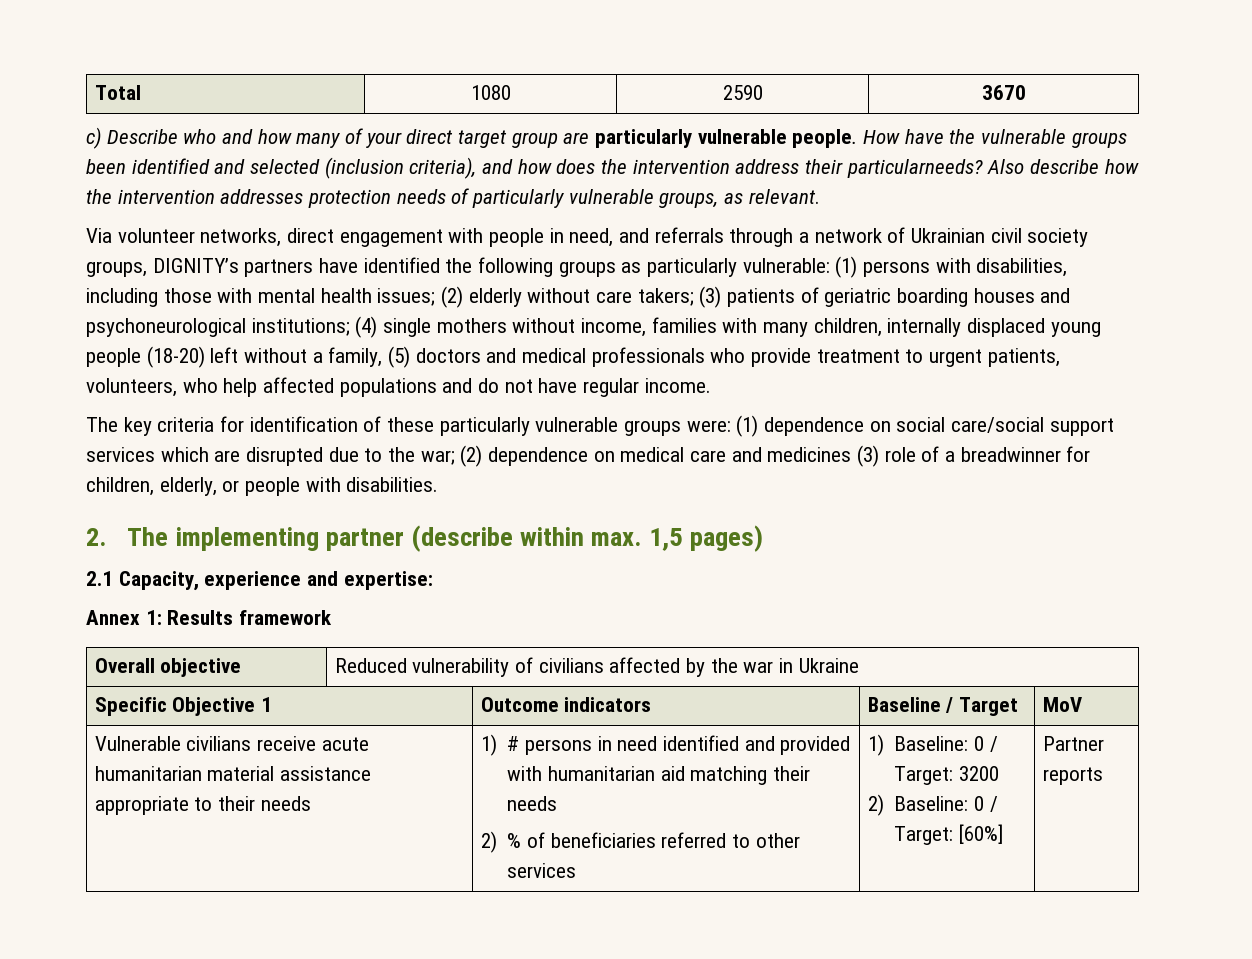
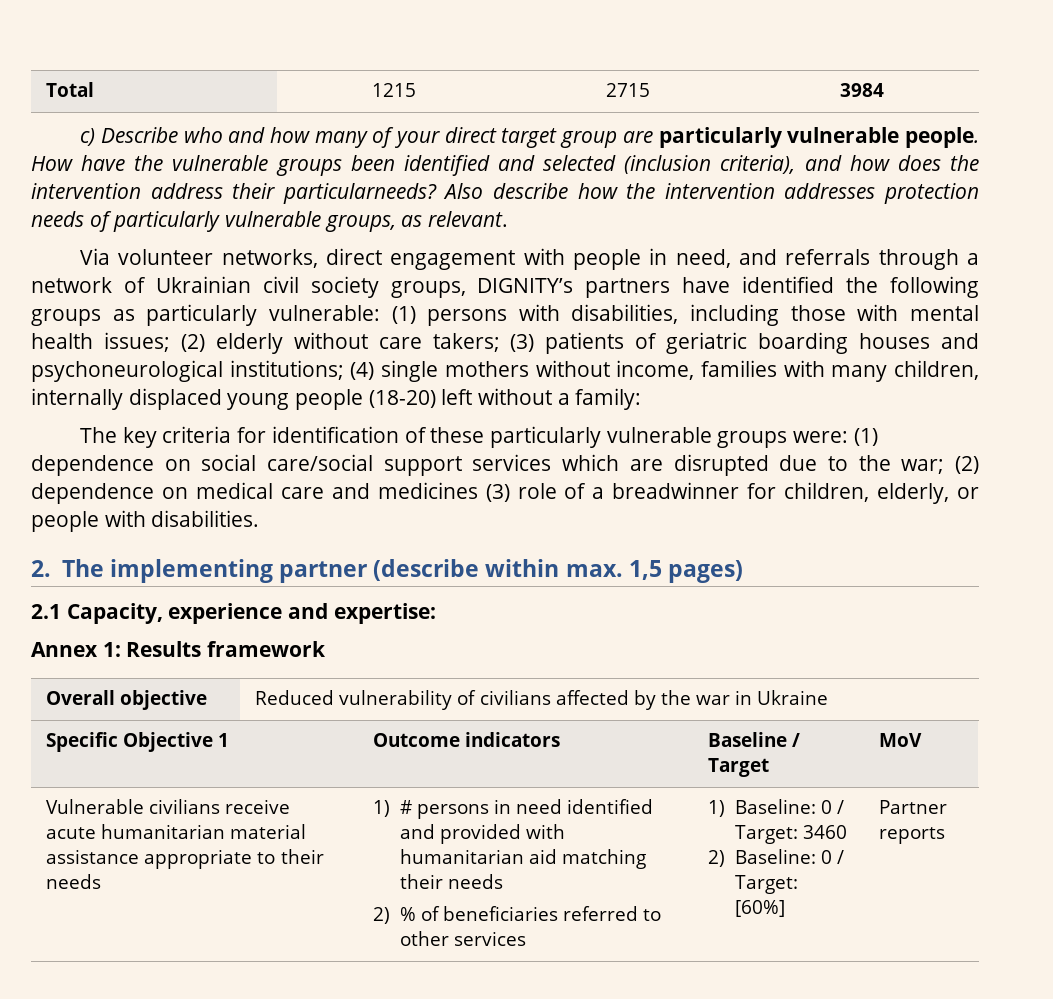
[470,85,511,100] [722,85,763,100] [981,85,1026,100] 1080 | 2590 | 3670 -> [372,83,416,97] [605,83,650,97] [839,83,884,97] 1215 | 2715 | 3984
[328,346,1060,368] [86,377,711,397] family, (5) doctors and medical professionals who provide treatment to urgent patients, volunteers, who help affected populations and do not have regular income. -> [575,388,642,410] family:
[958,766,999,781] 3200 -> [802,825,847,839] 3460

